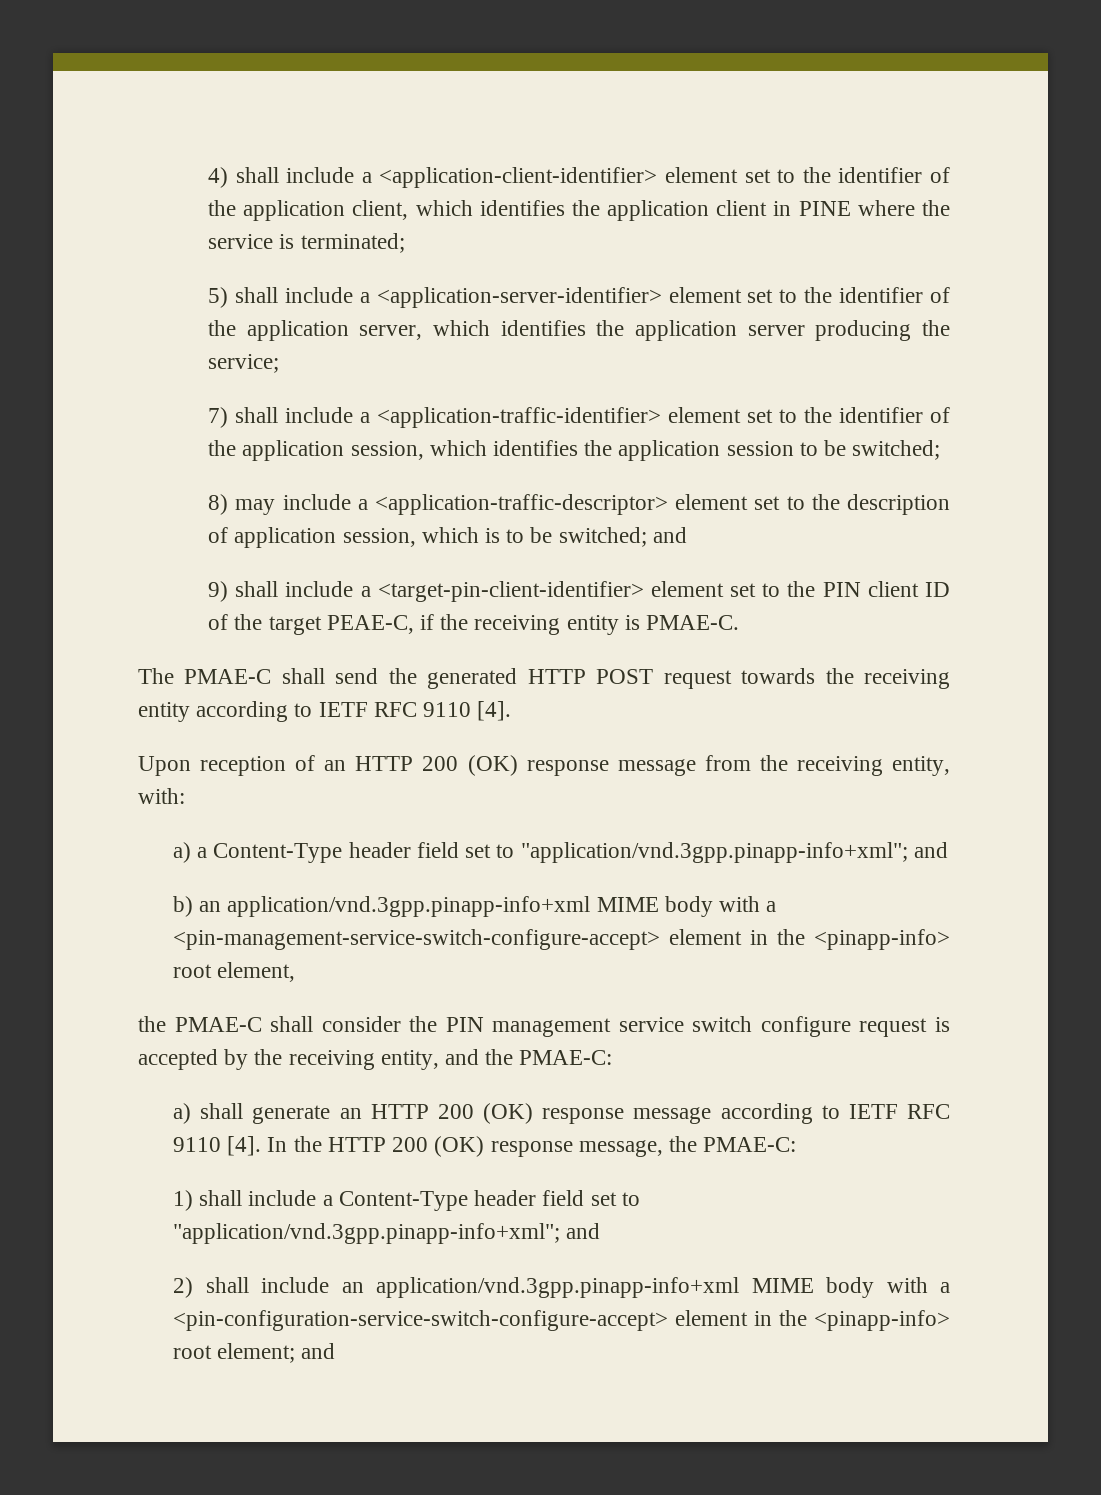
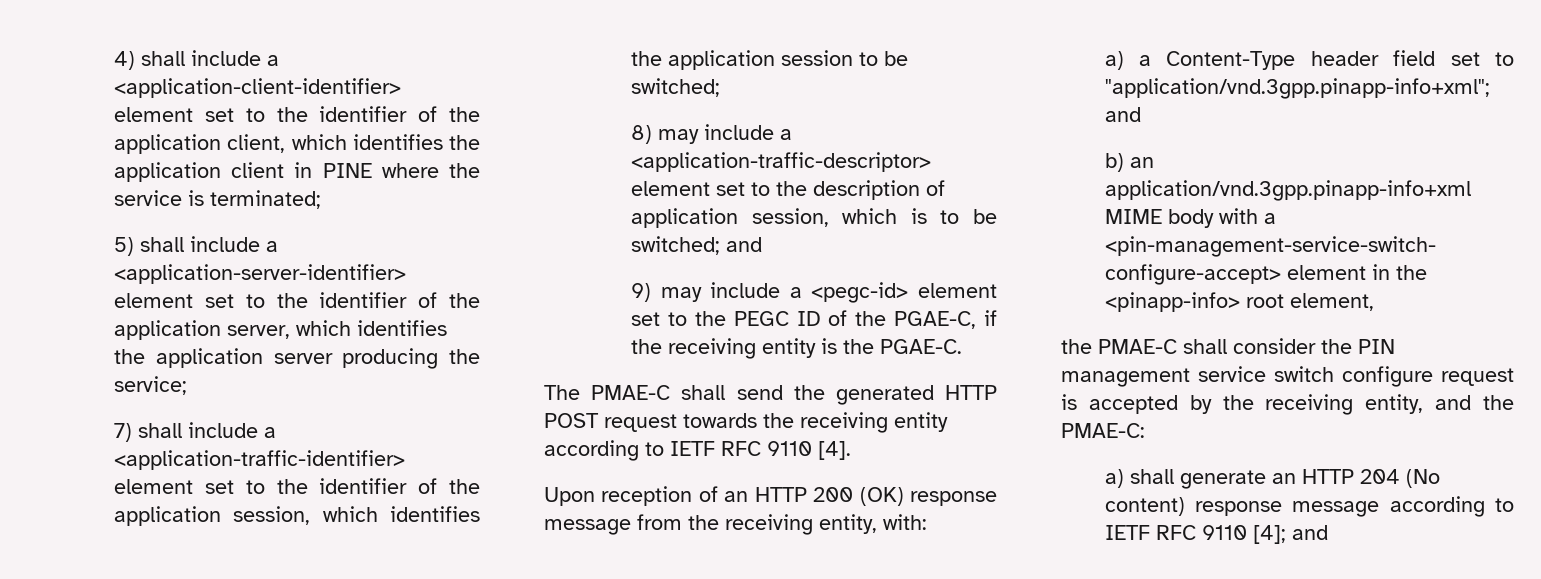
[235,581,919,602] shall include a <target-pin-client-identifier> element set to the PIN client -> [660,282,997,303] [631,311,789,326] may include a <pegc-id> element set to the PEGC
[268,615,414,635] target PEAE-C, -> [894,311,977,329] PGAE-C,
[646,615,740,630] PMAE-C. -> [843,339,963,354] the PGAE-C.
[437,1103,534,1124] 200 (OK) -> [1359,469,1440,488] [1104,497,1185,516] 204 (No content)
[227,1136,797,1157] [173,1190,640,1211] [173,1223,601,1244] [173,1277,950,1298] [173,1310,950,1331] [173,1343,296,1363] [4]. In the HTTP 200 (OK) response message, the PMAE-C: // 1) shall include a Content-Type header field set to "application/vnd.3gpp.pinapp-info+xml"; and // 2) shall include an application/vnd.3gpp.pinapp-info+xml MIME body with a <pin-configuration-service-switch-configure-accept> element in the <pinapp-info> root element; -> [1252,525,1286,544] [4];

